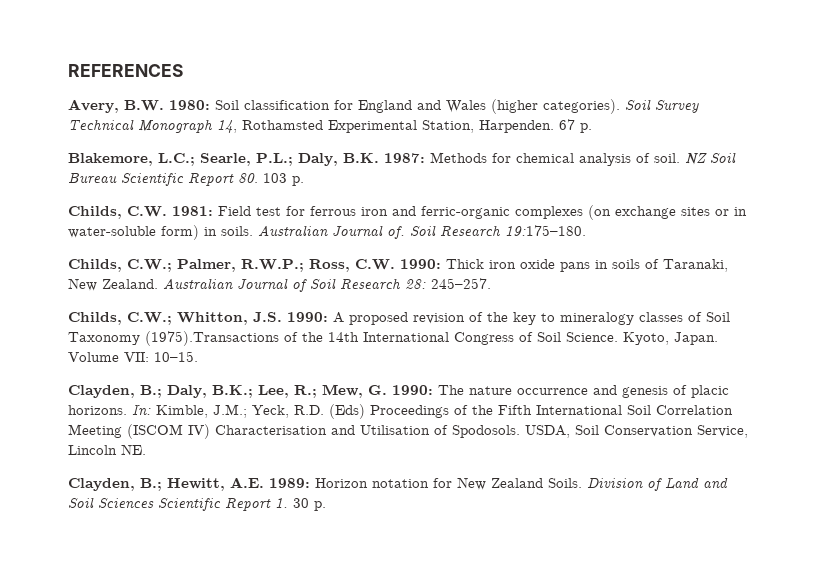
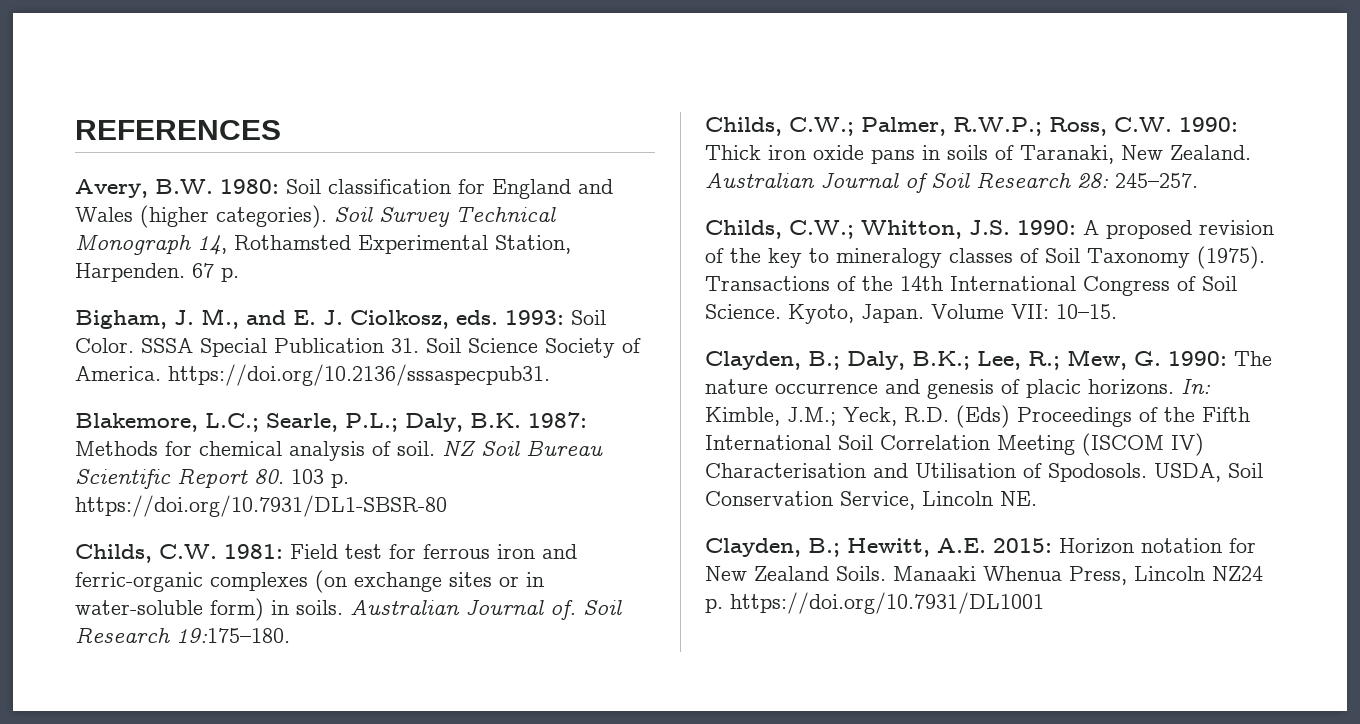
(592, 128) none -> [75,308,606,329] [75,338,641,358] [75,364,550,386] // Bigham, J. M., and E. J. Ciolkosz, eds. 1993: Soil Color. SSSA Special Publication 31. Soil Science Society of America. https://doi.org/10.2136/sssaspecpub31.
(304, 181) none -> [75,495,447,517] https://doi.org/10.7931/DL1-SBSR-80
[145,331,279,346] (1975).Transactions -> [1197,246,1265,269] [705,276,830,291] (1975). Transactions
[269,478,310,488] 1989: -> [993,538,1052,553] 2015:
[587,477,728,491] [68,497,326,511] Division of Land and Soil Sciences Scientific Report 1. 30 p. -> [893,566,1263,585] [705,592,1044,614] Manaaki Whenua Press, Lincoln NZ24 p. https://doi.org/10.7931/DL1001

